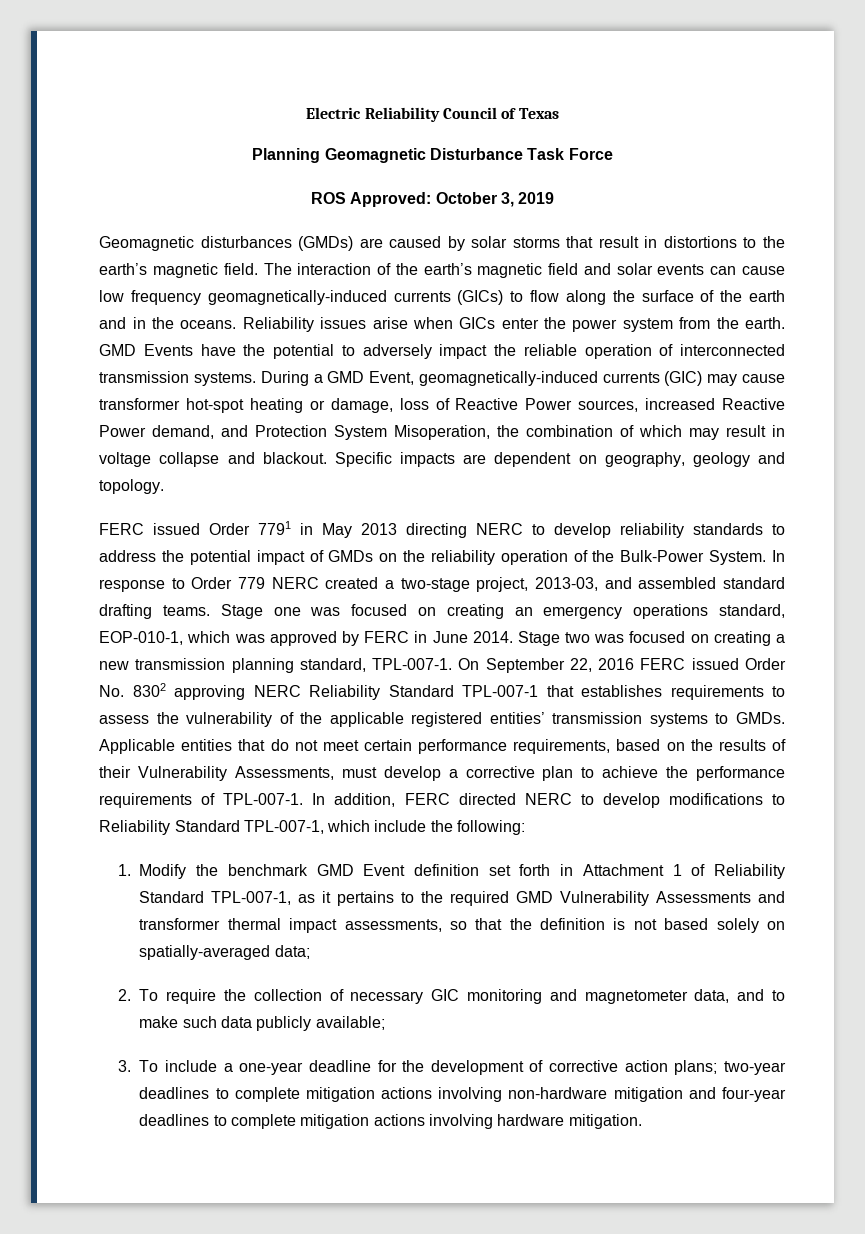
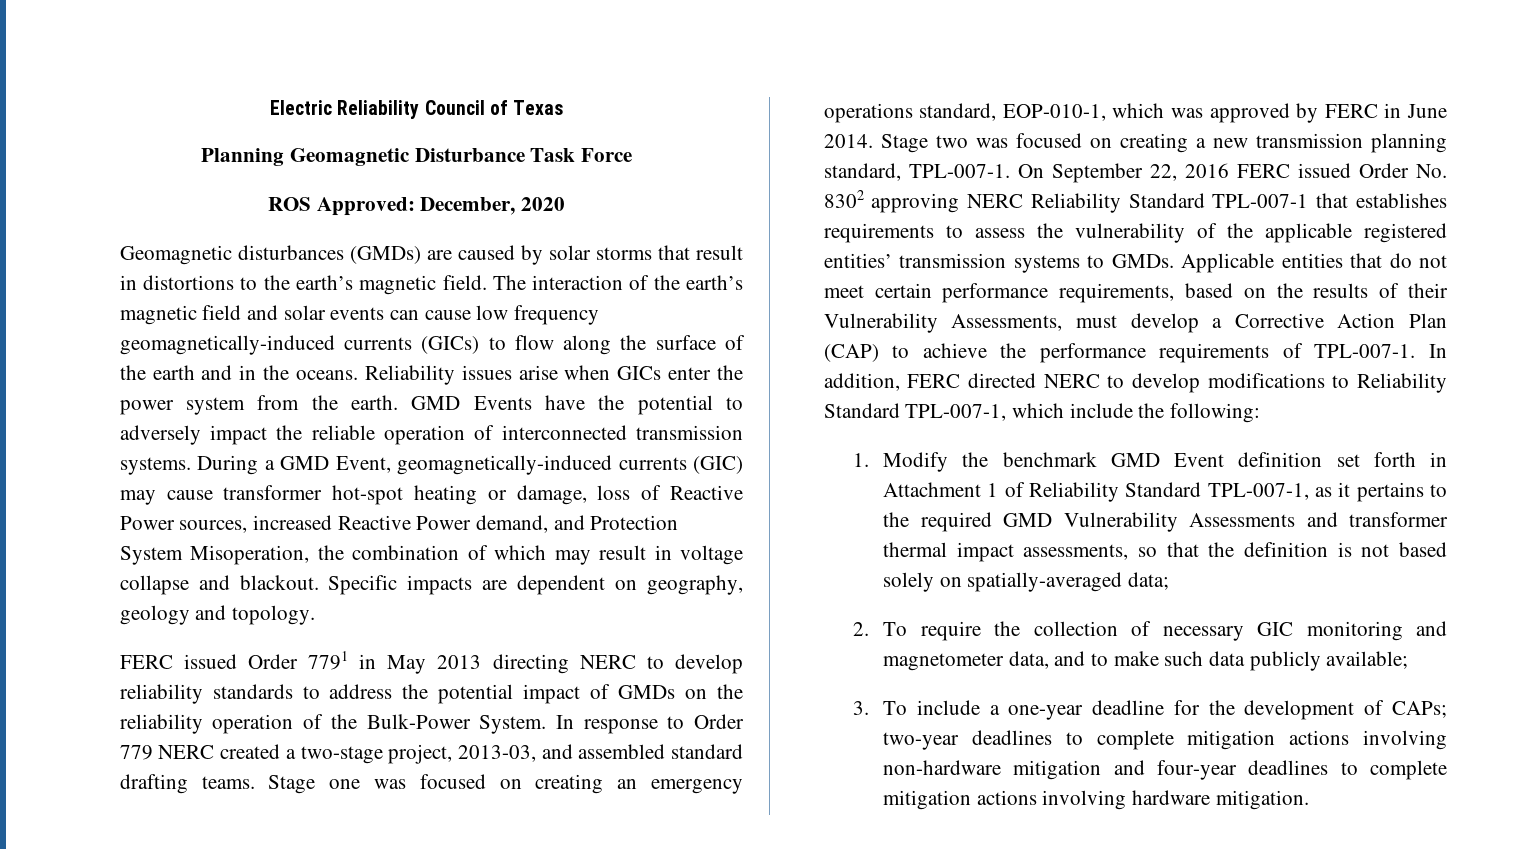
[435,192,555,207] October 3, 2019 -> [420,197,566,215] December, 2020
[465,766,574,781] corrective plan -> [1234,313,1447,328] [823,344,879,362] Corrective Action Plan (CAP)
[549,1060,718,1075] corrective action plans; -> [1392,701,1447,718] CAPs;

